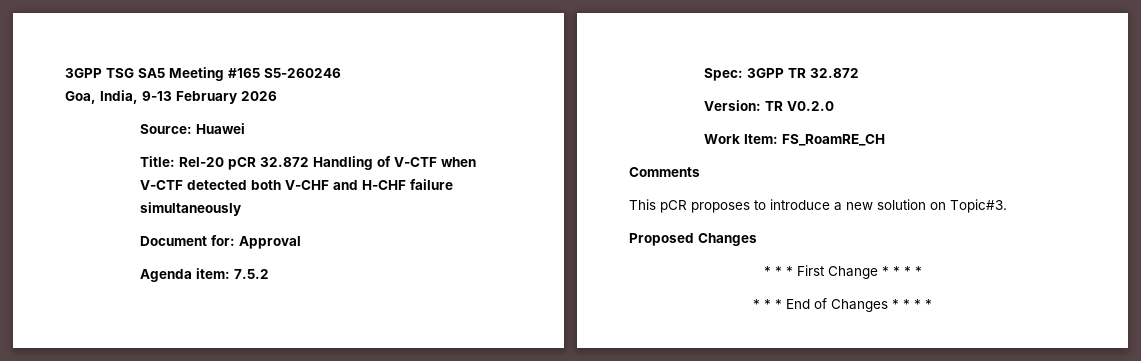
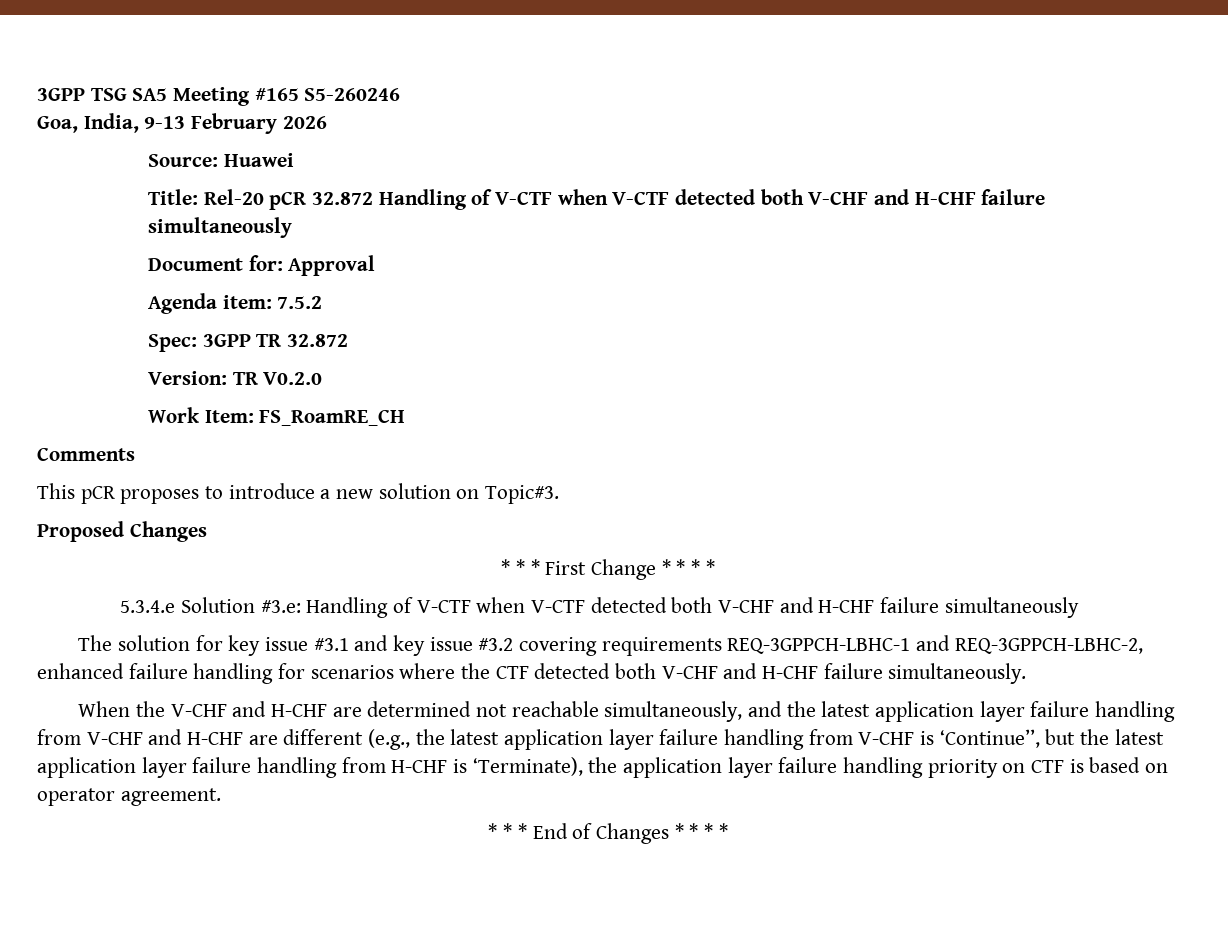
(922, 271) none -> [120,597,1079,618] [78,635,1143,656] [37,663,1027,684] [78,701,1175,722] [37,729,1164,750] [37,757,1169,778] [37,788,221,806] // 5.3.4.e Solution #3.e: Handling of V-CTF when V-CTF detected both V-CHF and H-CHF failure simultaneously // The solution for key issue #3.1 and key issue #3.2 covering requirements REQ-3GPPCH-LBHC-1 and REQ-3GPPCH-LBHC-2, enhanced failure handling for scenarios where the CTF detected both V-CHF and H-CHF failure simultaneously. // When the V-CHF and H-CHF are determined not reachable simultaneously, and the latest application layer failure handling from V-CHF and H-CHF are different (e.g., the latest application layer failure handling from V-CHF is ‘Continue’’, but the latest application layer failure handling from H-CHF is ‘Terminate), the application layer failure handling priority on CTF is based on operator agreement.

